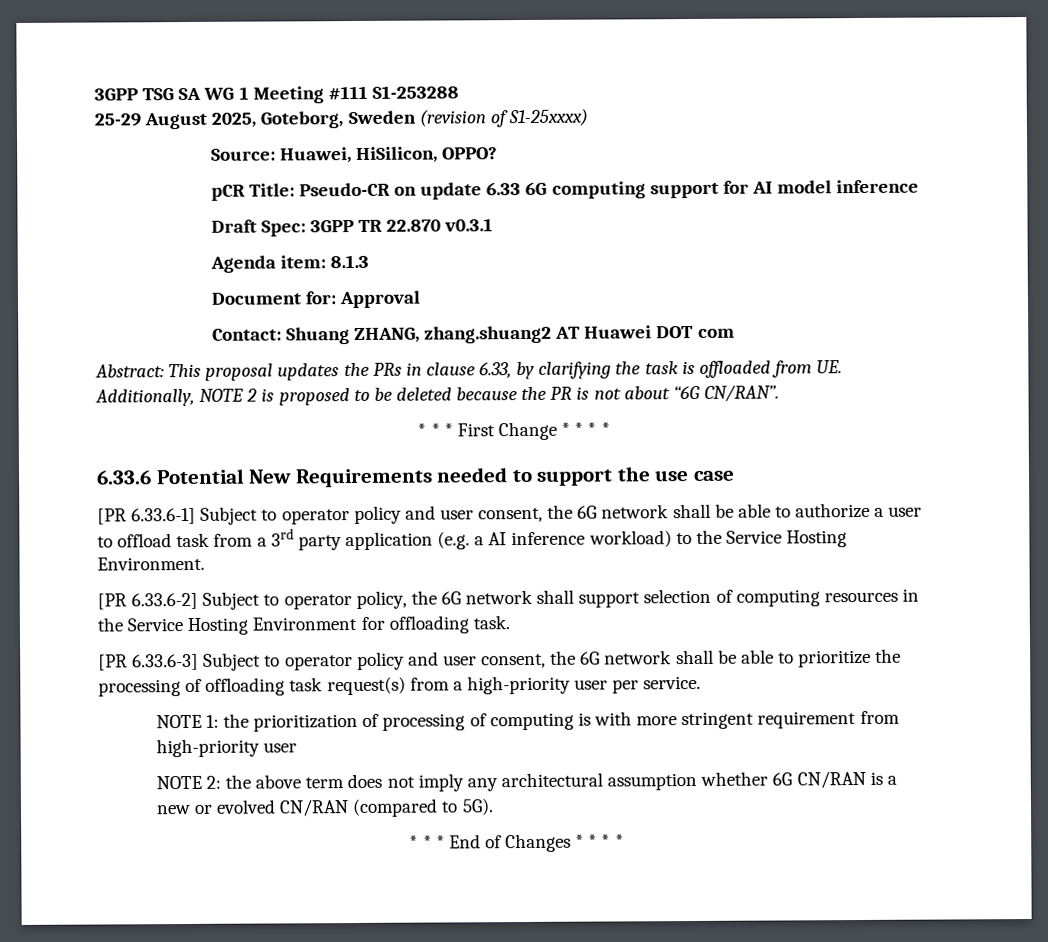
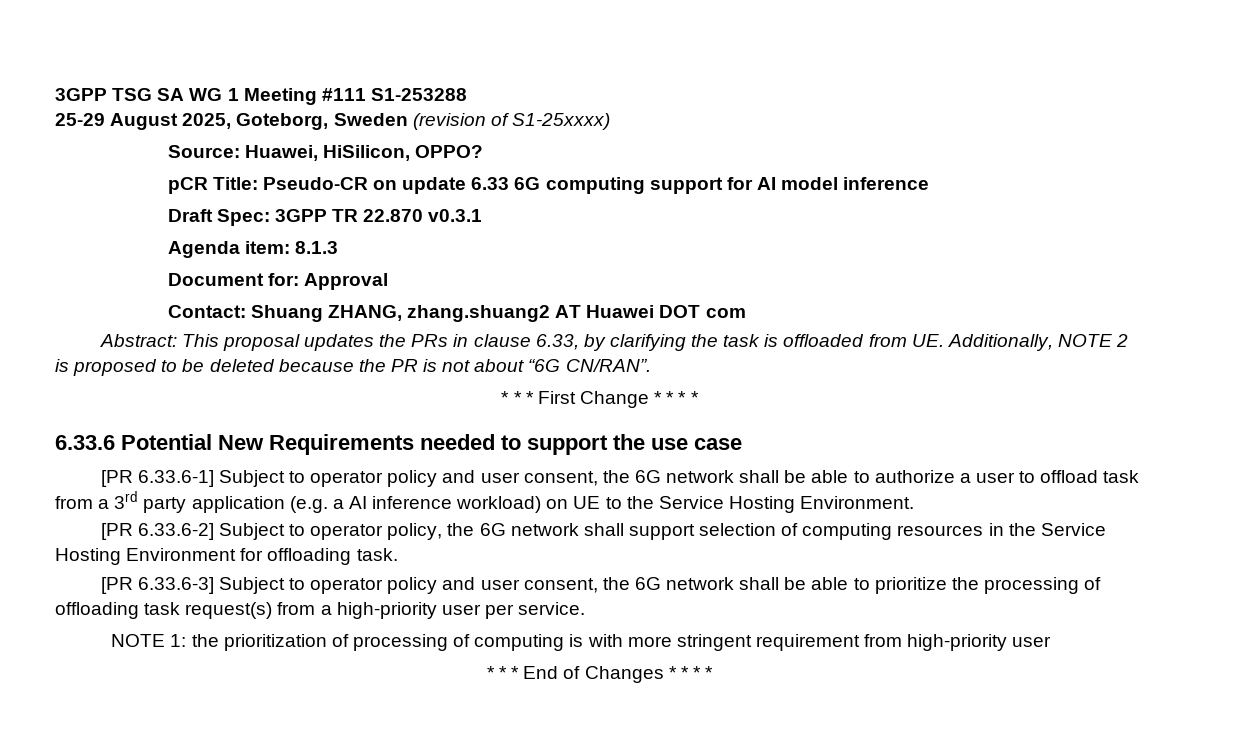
(672, 539) none -> [546,496,601,509] on UE
[155,770,897,792] [155,798,494,818] // NOTE 2: the above term does not imply any architectural assumption whether 6G CN/RAN is a new or evolved CN/RAN (compared to 5G). -> (1052, 641) none

